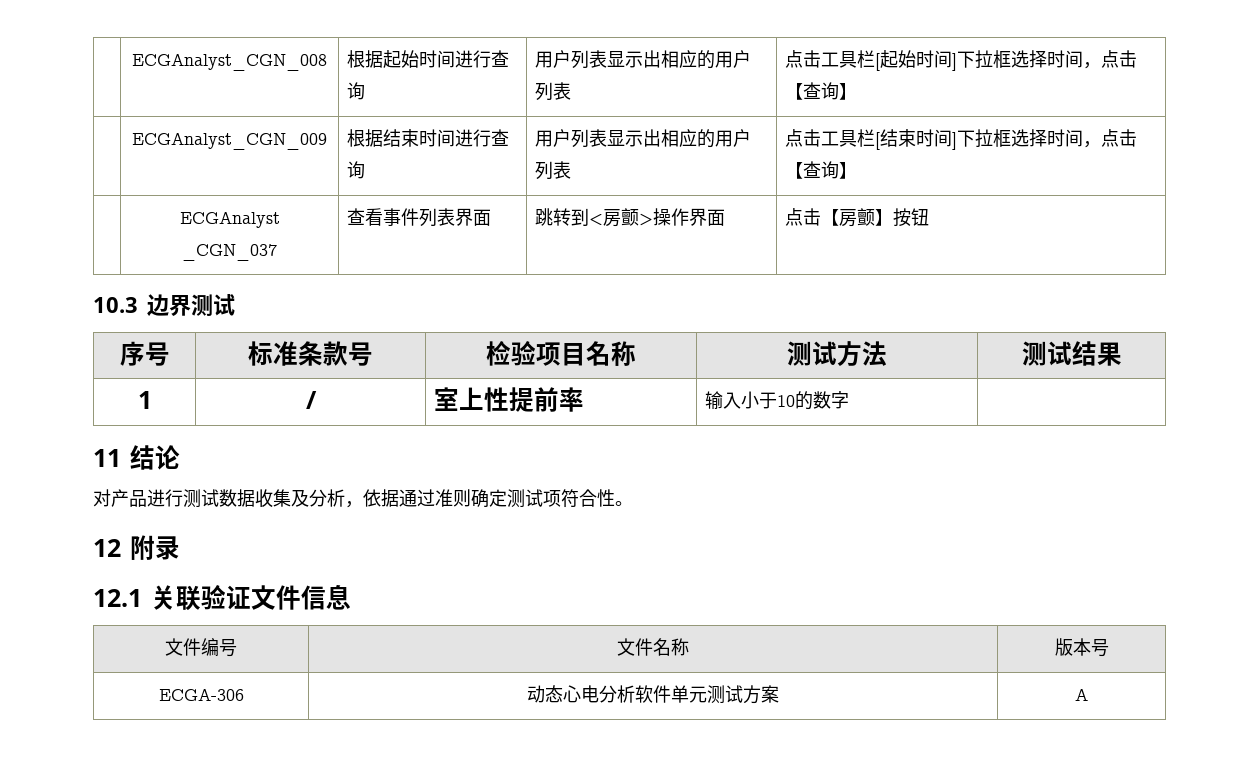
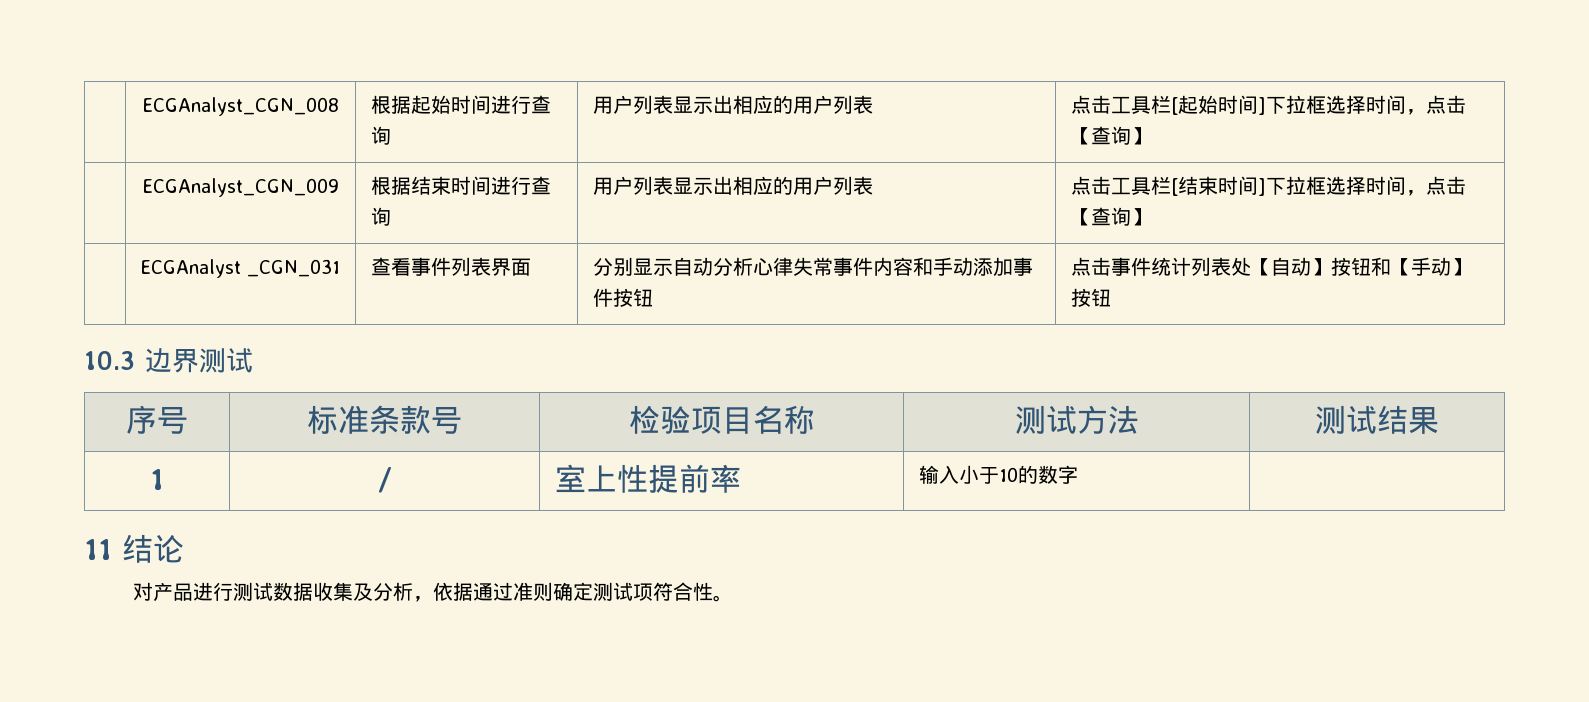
[182,244,277,261] _CGN_037 -> [247,259,340,277] _CGN_031
[535,208,726,227] [785,208,876,227] 跳转到<房颤>操作界面 | 点击【房颤 -> [592,257,1033,277] [592,288,653,307] [1070,257,1451,276] 分别显示自动分析心律失常事件内容和手动添加事件按钮 | 点击事件统计列表处【自动】按钮和【手动
[93,535,180,560] [93,584,351,611] [165,638,237,657] [616,638,689,656] [1054,638,1109,657] [158,688,244,701] [527,685,779,704] [1075,688,1088,701] // 12附录 // 12.1关联验证文件信息 // 文件编号 | 文件名称 | 版本号 // ECGA-306 | 动态心电分析软件单元测试方案 | A -> (734, 598) none

